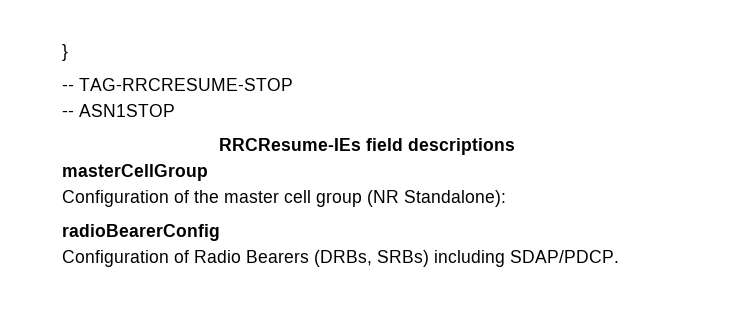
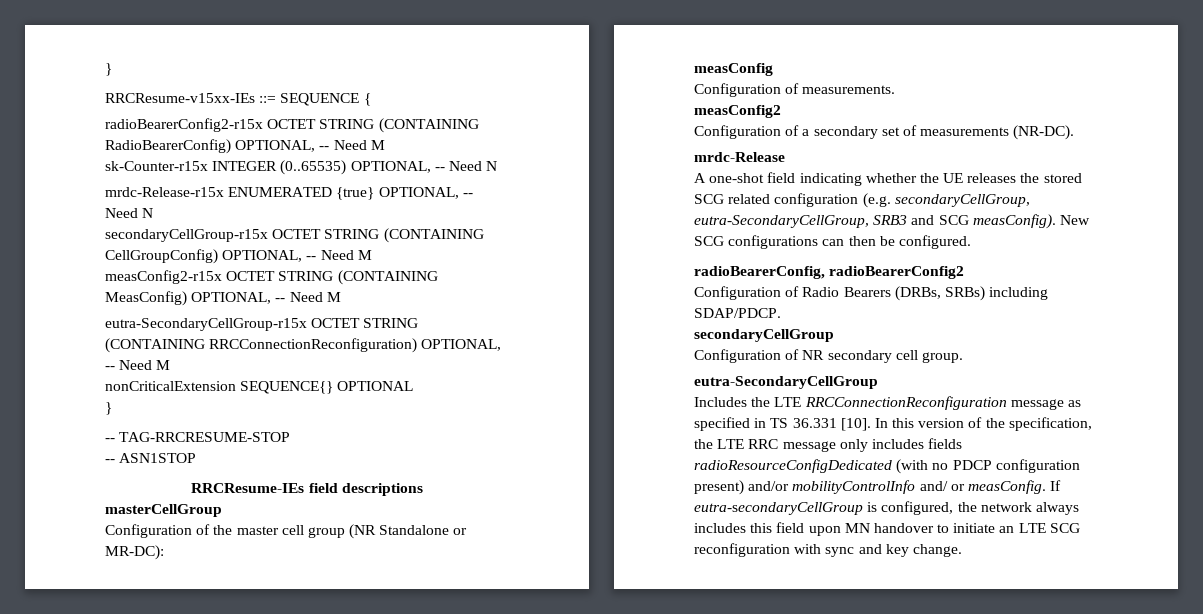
[62,44,68,61] } -> [105,63,112,76] [105,93,371,106] [105,118,479,133] [105,139,385,154] [105,160,498,175] [105,187,473,200] [105,208,154,218] [105,228,484,243] [105,249,372,264] [105,270,438,285] [105,291,341,306] [105,318,419,331] [105,338,502,353] [105,360,171,370] [105,381,414,394] [105,402,112,415] } // RRCResume-v15xx-IEs ::= SEQUENCE { // radioBearerConfig2-r15x OCTET STRING (CONTAINING RadioBearerConfig) OPTIONAL, -- Need M // sk-Counter-r15x INTEGER (0..65535) OPTIONAL, -- Need N // mrdc-Release-r15x ENUMERATED {true} OPTIONAL, -- Need N // secondaryCellGroup-r15x OCTET STRING (CONTAINING CellGroupConfig) OPTIONAL, -- Need M // measConfig2-r15x OCTET STRING (CONTAINING MeasConfig) OPTIONAL, -- Need M // eutra-SecondaryCellGroup-r15x OCTET STRING (CONTAINING RRCConnectionReconfiguration) OPTIONAL, -- Need M // nonCriticalExtension SEQUENCE{} OPTIONAL // }
[404,190,506,207] [62,224,220,241] Standalone): // radioBearerConfig -> [379,525,468,535] [105,545,164,560] [694,63,773,76] [694,83,896,97] [694,105,781,118] [694,125,1075,140] [694,152,785,162] [694,172,1082,186] [694,193,1030,208] [694,214,1090,229] [694,235,971,249] [694,266,965,279] Standalone or MR-DC): // measConfig // Configuration of measurements. // measConfig2 // Configuration of a secondary set of measurements (NR-DC). // mrdc-Release // A one-shot field indicating whether the UE releases the stored SCG related configuration (e.g. secondaryCellGroup, eutra-SecondaryCellGroup, SRB3 and SCG measConfig). New SCG configurations can then be configured. // radioBearerConfig, radioBearerConfig2
(619, 256) none -> [694,329,834,342] [694,349,963,363] [694,376,878,389] [694,396,1081,410] [694,417,1092,431] [694,438,963,452] [694,459,1080,474] [694,480,1062,495] [694,501,1079,515] [694,522,1080,536] [694,543,962,557] // secondaryCellGroup // Configuration of NR secondary cell group. // eutra-SecondaryCellGroup // Includes the LTE RRCConnectionReconfiguration message as specified in TS 36.331 [10]. In this version of the specification, the LTE RRC message only includes fields radioResourceConfigDedicated (with no PDCP configuration present) and/or mobilityControlInfo and/ or measConfig. If eutra-secondaryCellGroup is configured, the network always includes this field upon MN handover to initiate an LTE SCG reconfiguration with sync and key change.

